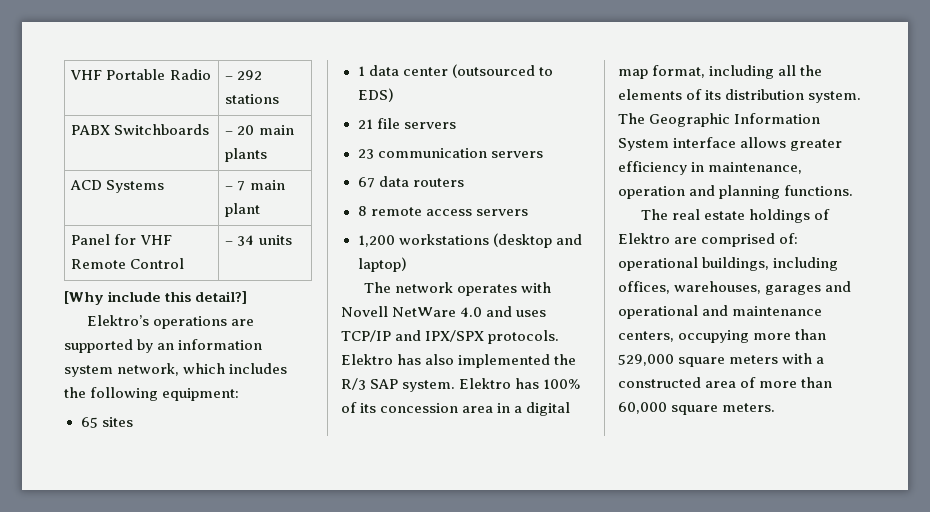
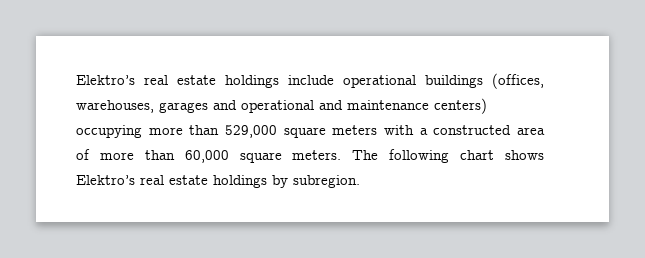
[70,69,211,80] [225,70,263,80] [225,94,280,104] [71,124,210,135] [225,125,294,135] [225,148,268,162] [70,180,165,193] [225,180,285,191] [225,203,261,217] [71,234,172,245] [71,258,185,269] [225,235,292,246] [64,291,248,305] [86,315,254,329] [64,339,263,353] [64,363,288,377] [64,387,240,401] [80,417,133,428] [357,64,553,78] [357,88,394,102] [357,118,456,129] [357,148,543,159] [357,176,464,188] [357,206,528,216] [357,233,582,248] [357,257,407,272] [363,282,551,296] [341,306,547,317] [341,330,560,344] [341,354,577,368] [341,378,581,392] [341,402,571,416] [618,65,823,79] [618,89,862,103] [618,113,821,127] [618,137,843,151] [618,161,803,175] [618,185,854,199] [640,209,830,223] [618,233,799,247] [618,257,839,271] [618,281,670,294] VHF Portable Radio | – 292 stations // PABX Switchboards | – 20 main plants // ACD Systems | – 7 main plant // Panel for VHF Remote Control | – 34 units // [Why include this detail?] // Elektro’s operations are supported by an information system network, which includes the following equipment: // 65 sites // 1 data center (outsourced to EDS) // 21 file servers // 23 communication servers // 67 data routers // 8 remote access servers // 1,200 workstations (desktop and laptop) // The network operates with Novell NetWare 4.0 and uses TCP/IP and IPX/SPX protocols. Elektro has also implemented the R/3 SAP system. Elektro has 100% of its concession area in a digital map format, including all the elements of its distribution system. The Geographic Information System interface allows greater efficiency in maintenance, operation and planning functions. // The real estate holdings of Elektro are comprised of: operational buildings, including offices, -> [76,73,544,89] Elektro’s real estate holdings include operational buildings (offices,
[618,331,674,342] centers, -> [434,98,487,114] centers)
(776, 407) none -> [352,149,545,163] [76,175,360,188] The following chart shows Elektro’s real estate holdings by subregion.

